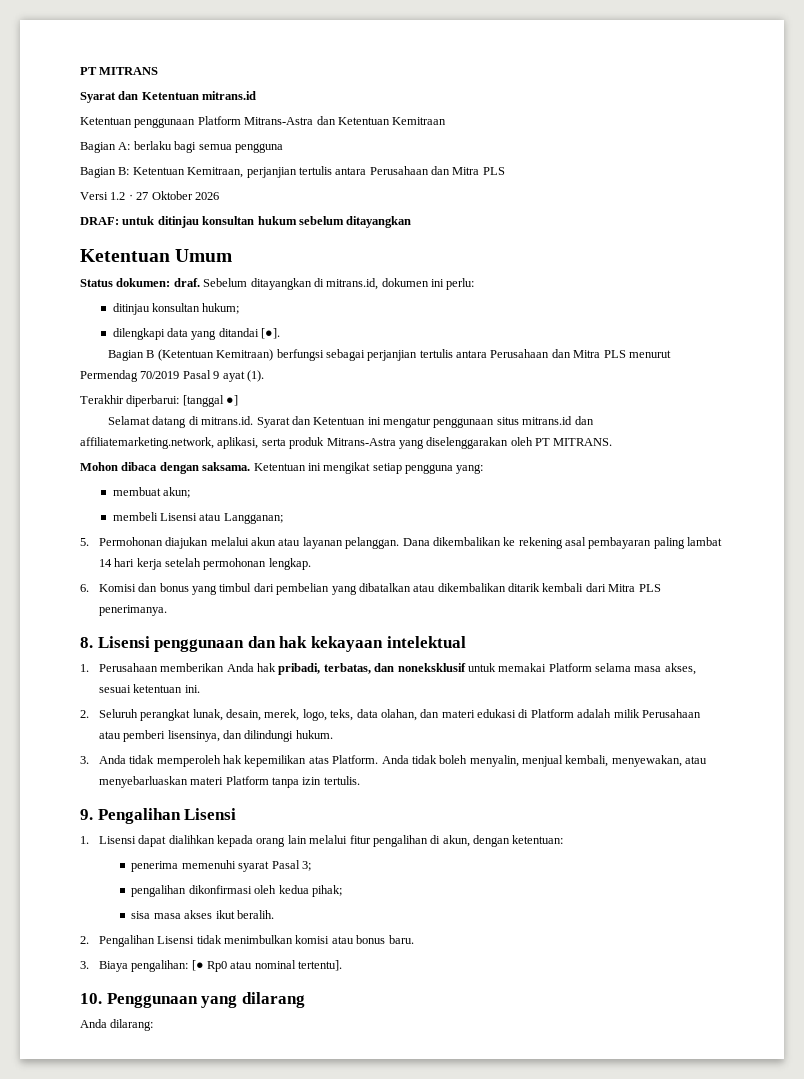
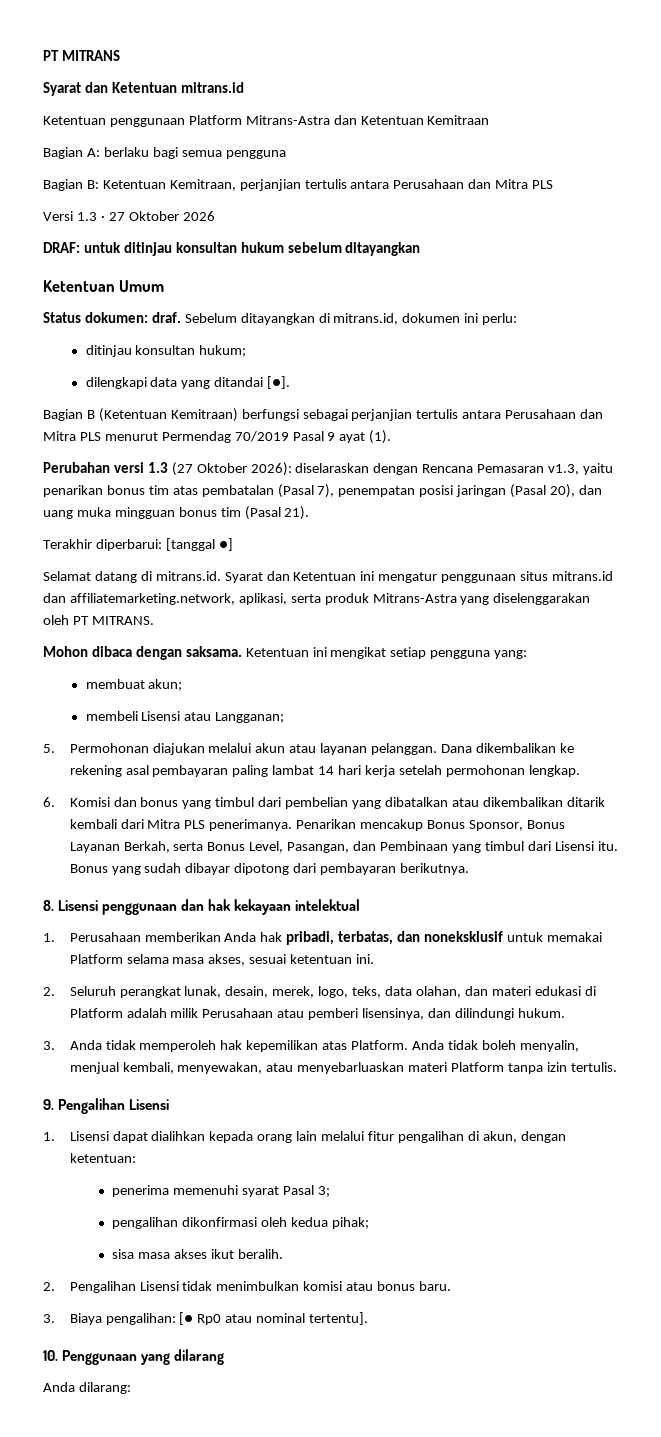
[110,192,126,200] 1.2 -> [76,212,97,221] 1.3
(264, 376) none -> [43,462,614,476] [43,484,602,498] [43,506,310,520] // Perubahan versi 1.3 (27 Oktober 2026): diselaraskan dengan Rencana Pemasaran v1.3, yaitu penarikan bonus tim atas pembatalan (Pasal 7), penempatan posisi jaringan (Pasal 20), dan uang muka mingguan bonus tim (Pasal 21).
(167, 610) none -> [296,819,565,831] [69,841,618,853] [69,863,470,875] Penarikan mencakup Bonus Sponsor, Bonus Layanan Berkah, serta Bonus Level, Pasangan, dan Pembinaan yang timbul dari Lisensi itu. Bonus yang sudah dibayar dipotong dari pembayaran berikutnya.

